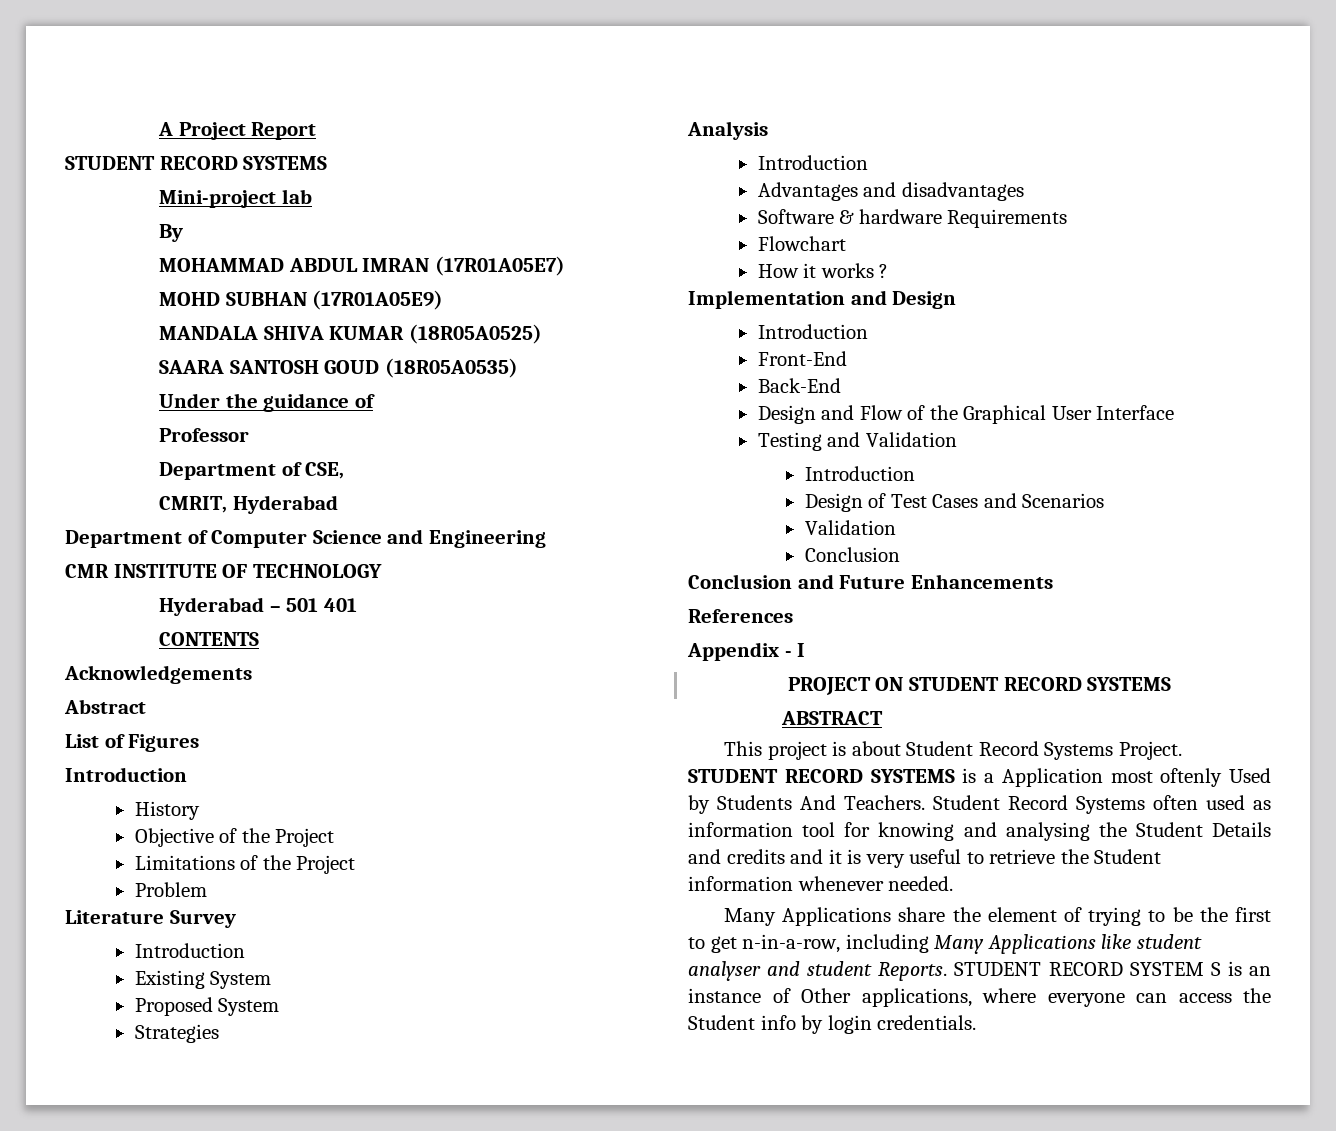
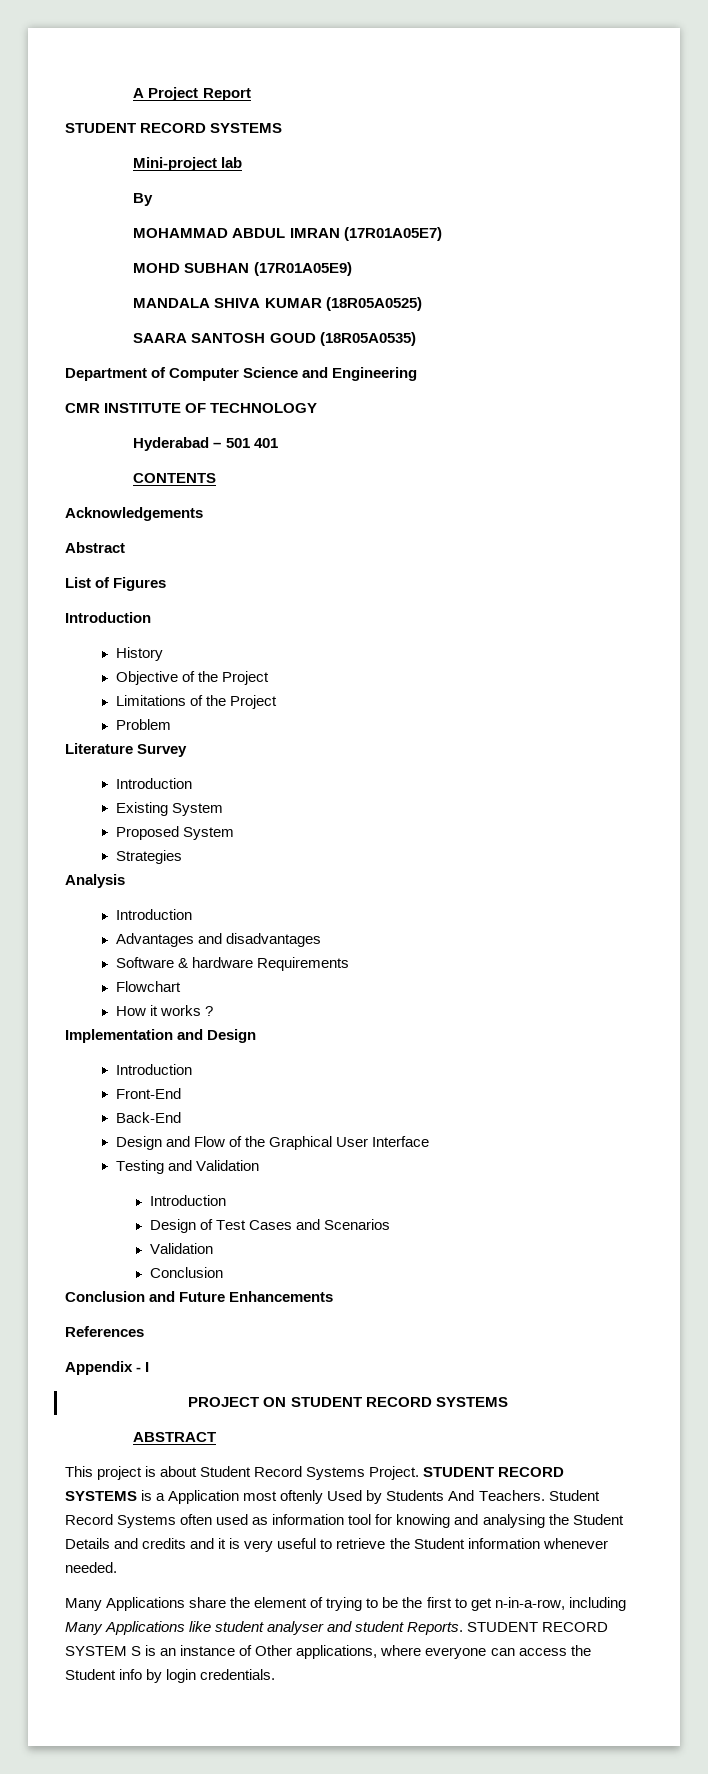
[159,393,375,412] [159,428,250,442] [159,462,345,480] [159,495,338,514] // Under the guidance of // Professor // Department of CSE, // CMRIT, Hyderabad -> (416, 339) none

